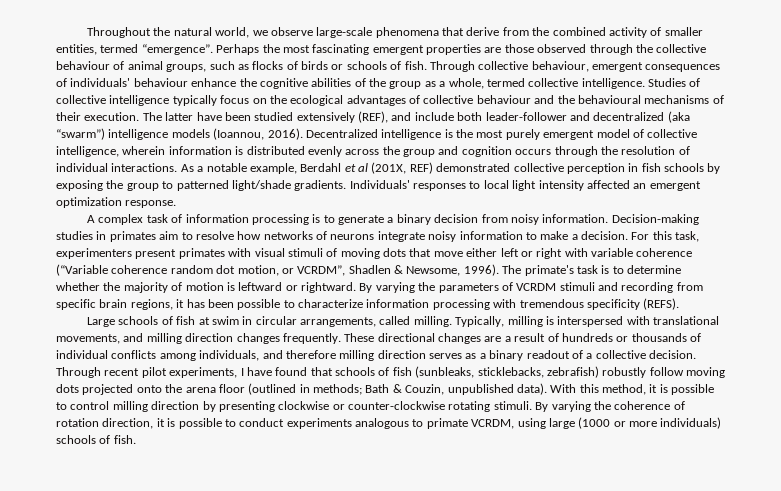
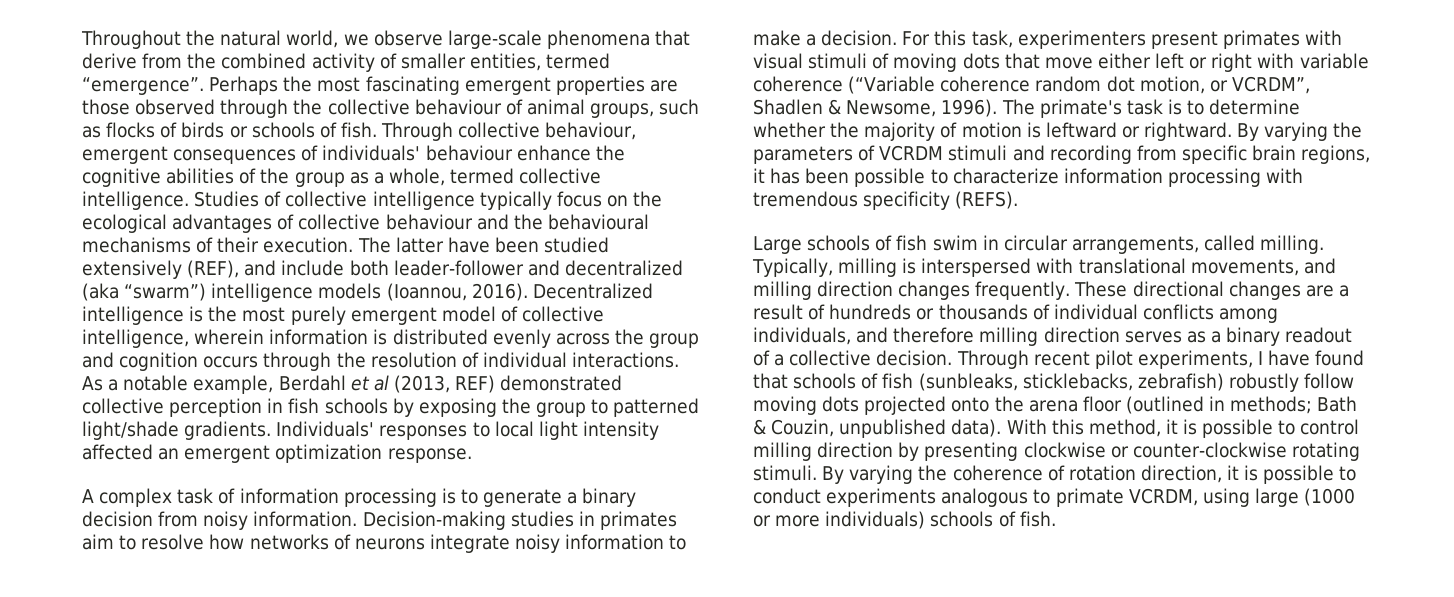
[371,162,407,174] (201X, -> [393,375,450,393] (2013,
[198,317,210,325] at -> (928, 243) none

